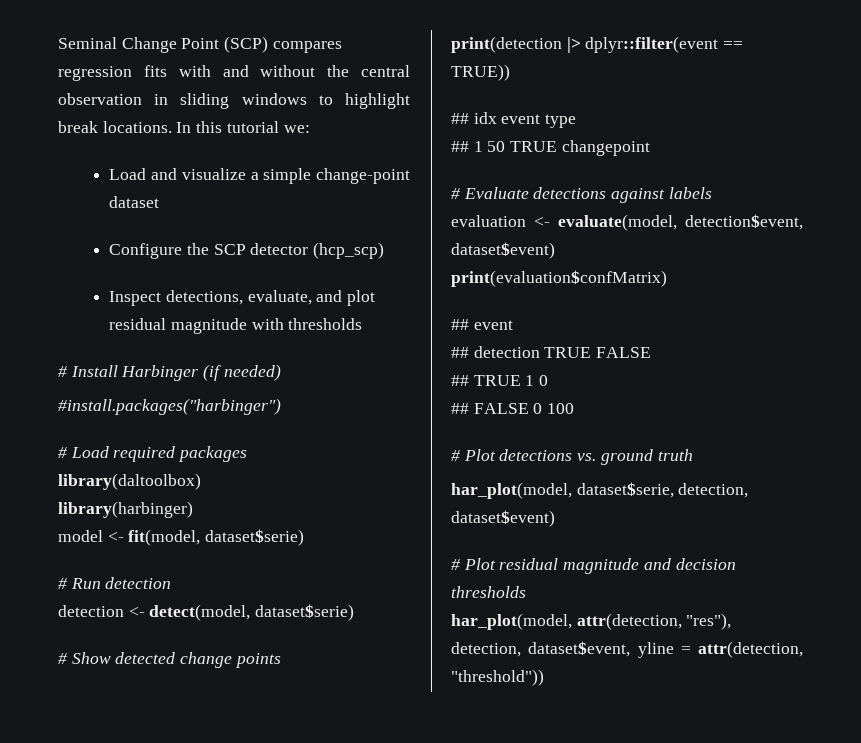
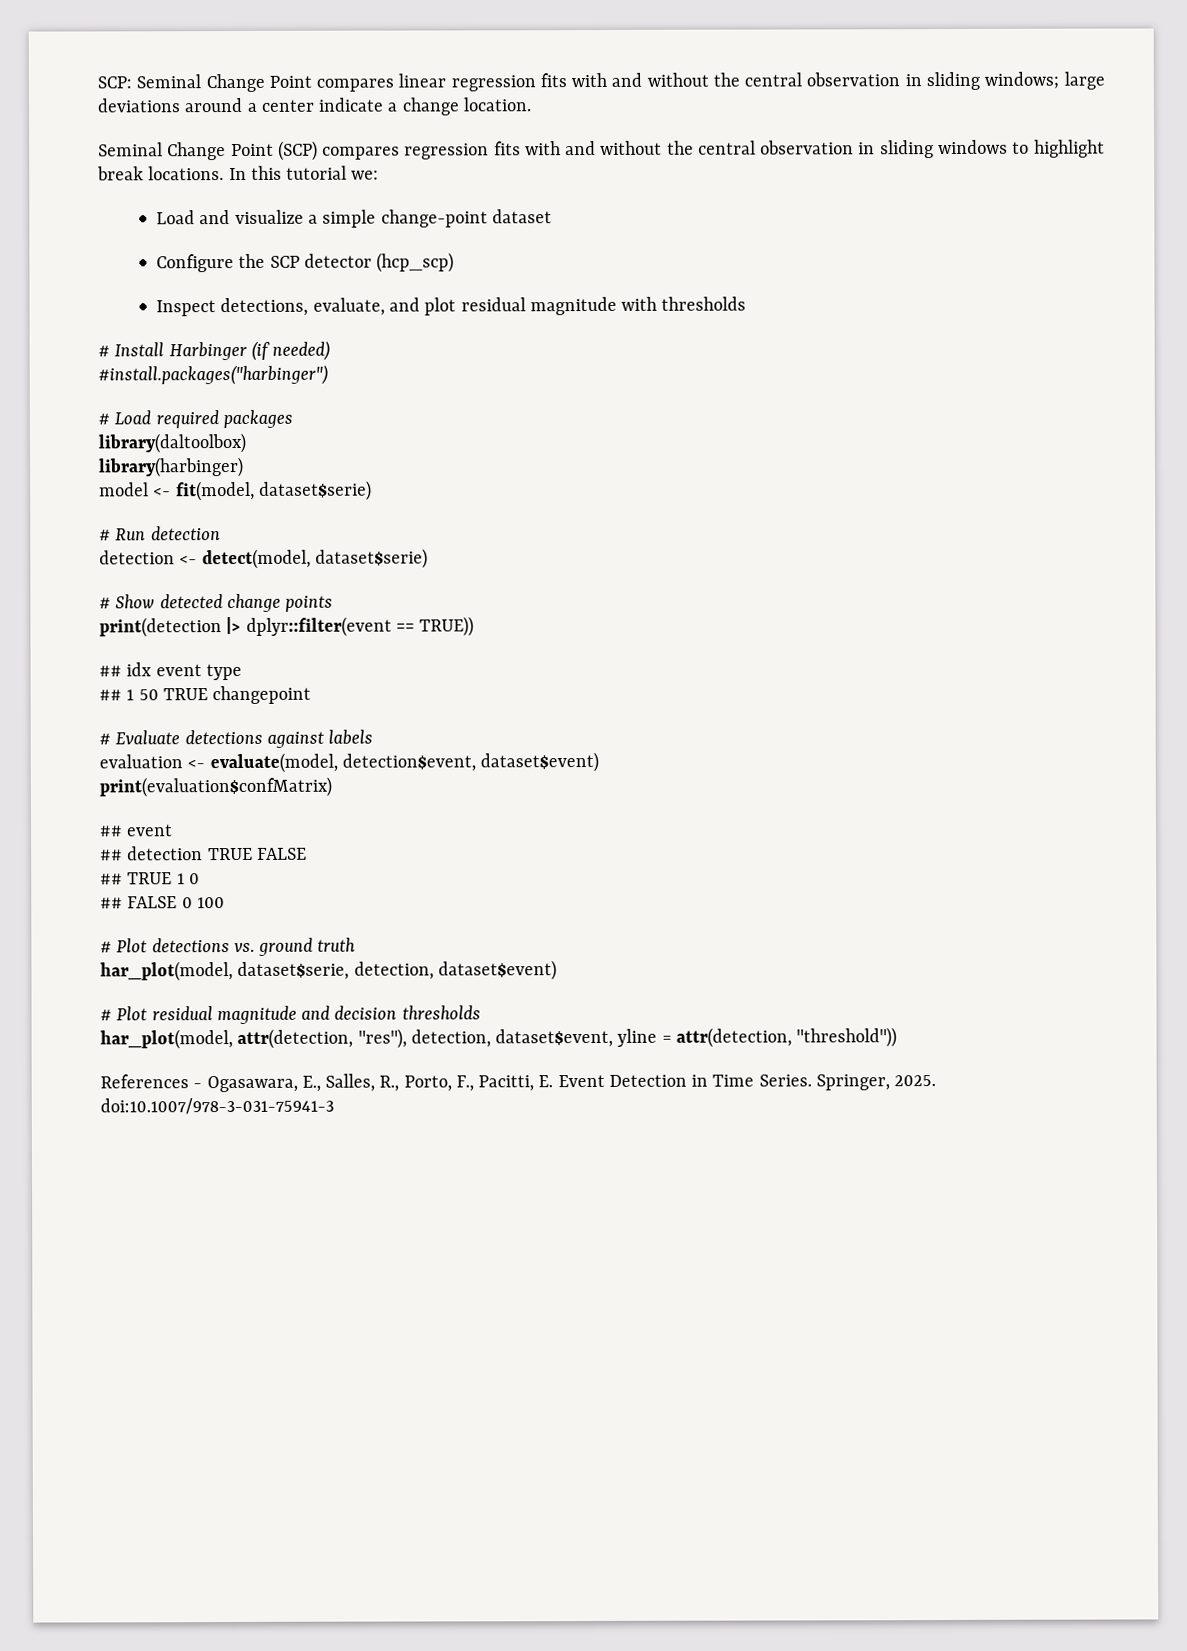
(58, 43) none -> [97,71,1105,93] [97,97,532,116] SCP: Seminal Change Point compares linear regression fits with and without the central observation in sliding windows; large deviations around a center indicate a change location. //
(544, 677) none -> [100,1073,937,1093] [100,1097,334,1115] // References - Ogasawara, E., Salles, R., Porto, F., Pacitti, E. Event Detection in Time Series. Springer, 2025. doi:10.1007/978-3-031-75941-3

